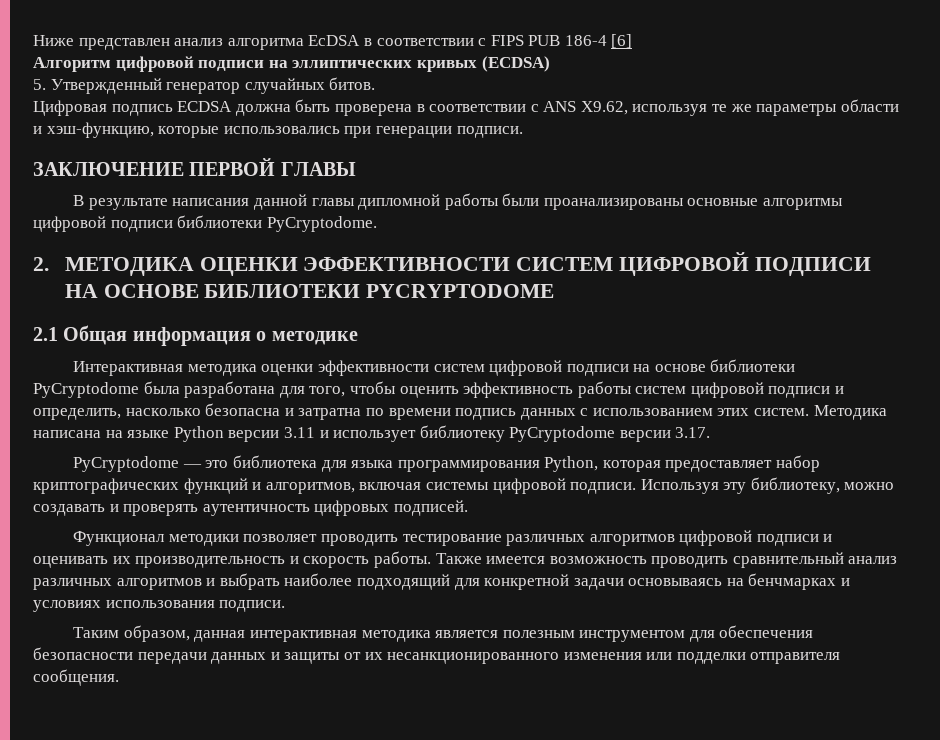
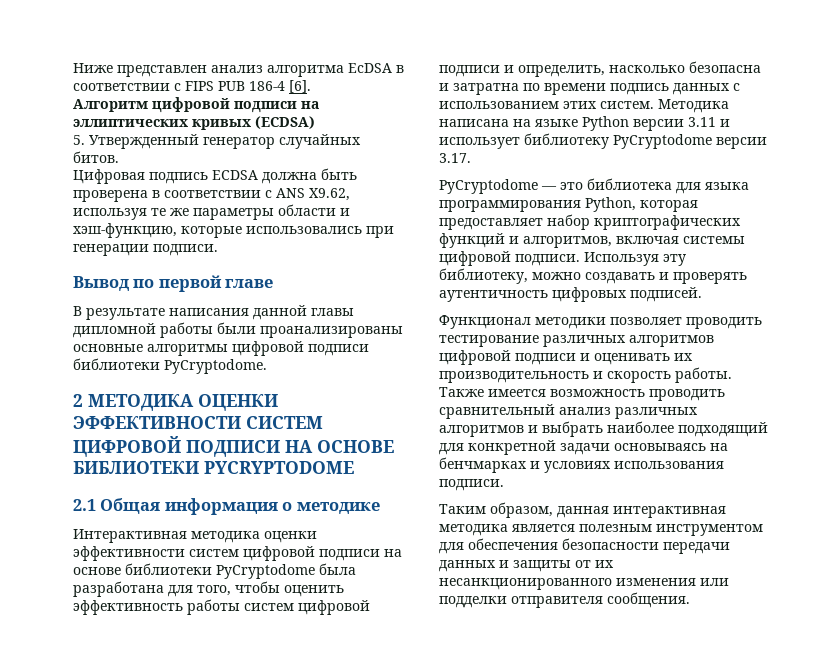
[611,34,633,48] [6] -> [289,80,311,93] [6].
[33,158,356,176] ЗАКЛЮЧЕНИЕ ПЕРВОЙ ГЛАВЫ -> [73,275,274,292] Вывод по первой главе
[33,257,49,271] 2. -> [73,394,83,407] 2

